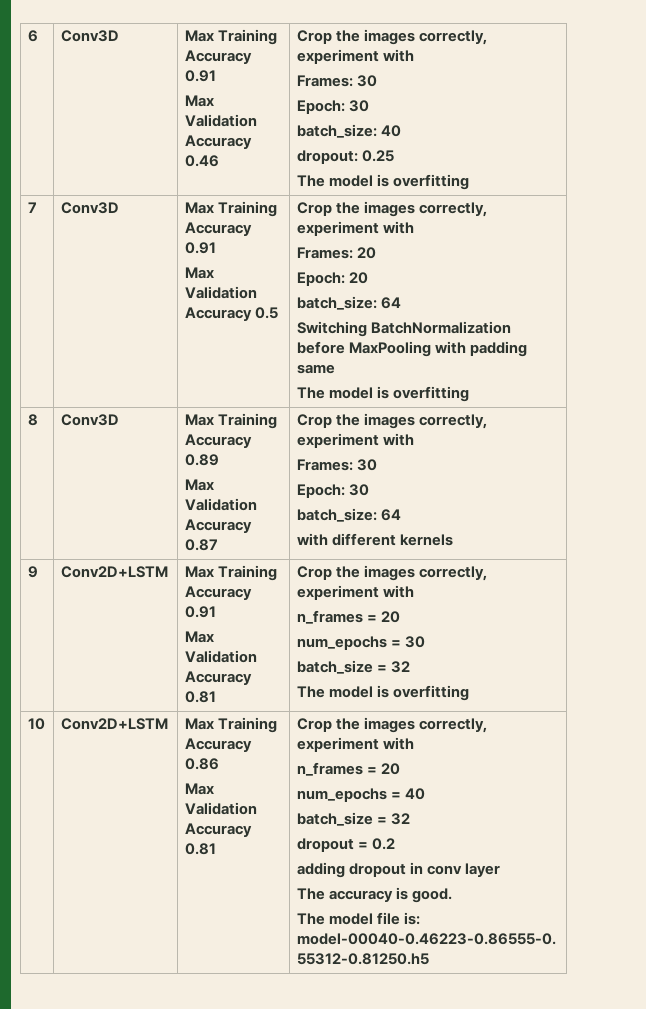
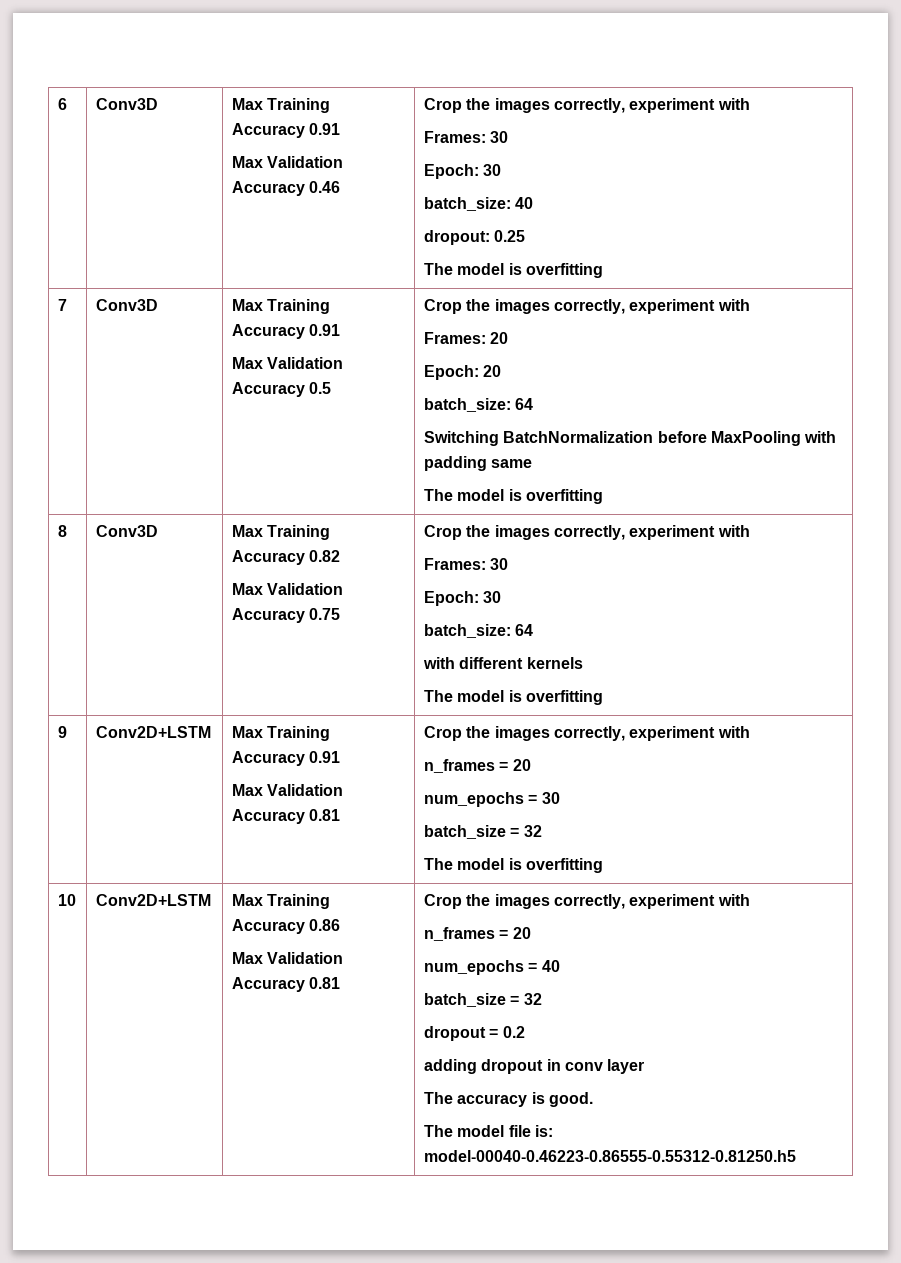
[184,454,219,466] [184,479,214,491] [184,498,257,511] [184,519,252,533] [184,539,218,551] 0.89 // Max Validation Accuracy 0.87 -> [309,550,341,562] [231,583,344,595] [231,608,341,623] 0.82 // Max Validation Accuracy 0.75
(453, 540) none -> [423,690,603,705] // The model is overfitting

